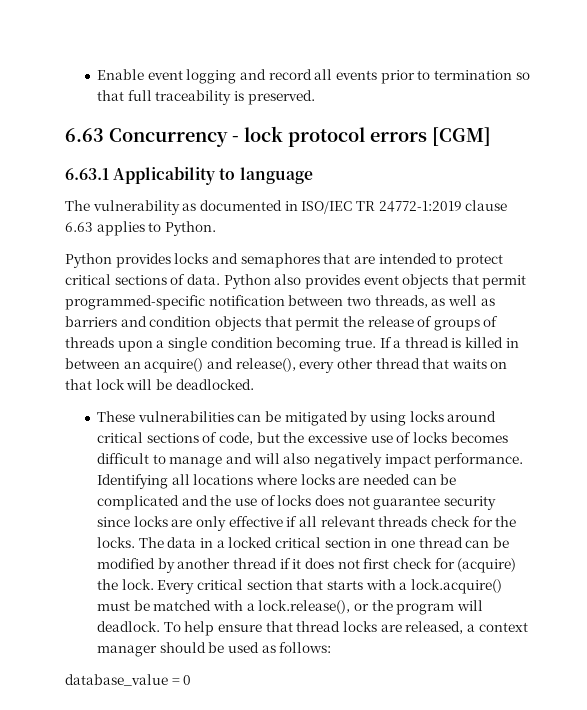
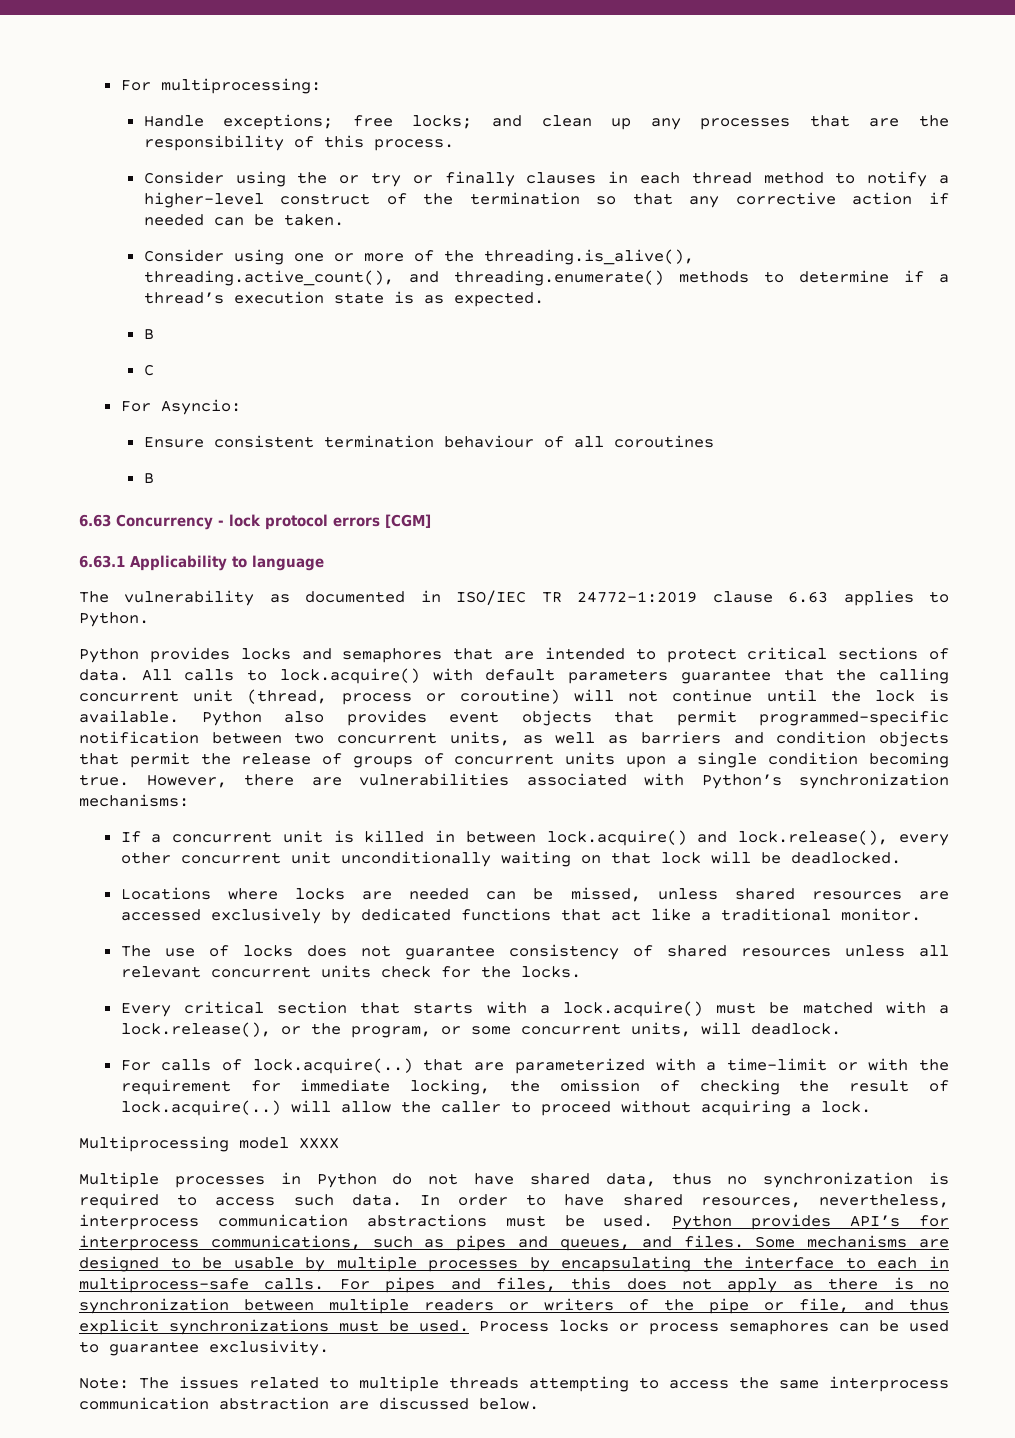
[97,69,530,84] [97,90,315,105] Enable event logging and record all events prior to termination so that full traceability is preserved. -> [120,78,321,94] [143,114,949,130] [143,135,454,151] [143,171,949,187] [143,192,949,208] [143,214,344,226] [143,249,694,265] [143,270,949,286] [143,291,544,307] [143,329,154,339] [143,364,154,376] [120,399,241,415] [143,435,714,448] [143,473,154,483] For multiprocessing: // Handle exceptions; free locks; and clean up any processes that are the responsibility of this process. // Consider using the or try or finally clauses in each thread method to notify a higher-level construct of the termination so that any corrective action if needed can be taken. // Consider using one or more of the threading.is_alive(), threading.active_count(), and threading.enumerate() methods to determine if a thread’s execution state is as expected. // B // C // For Asyncio: // Ensure consistent termination behaviour of all coroutines // B
(220, 279) none -> [141,668,950,684] [79,689,949,705] [79,710,179,723] All calls to lock.acquire() with default parameters guarantee that the calling concurrent unit (thread, process or coroutine) will not continue until the lock is available.
[374,295,428,308] threads, -> [337,731,510,746] concurrent units,
[65,337,114,348] threads -> [454,752,616,765] concurrent units
[379,337,519,348] [65,358,487,373] If a thread is killed in between an acquire() and release(), every other thread that waits -> [146,773,949,789] [79,794,189,807] [120,830,949,846] [120,851,571,867] However, there are vulnerabilities associated with Python’s synchronization mechanisms: // If a concurrent unit is killed in between lock.acquire() and lock.release(), every other concurrent unit unconditionally waiting
[97,411,497,426] [97,432,508,445] [97,453,524,468] [97,474,254,489] These vulnerabilities can be mitigated by using locks around critical sections of code, but the excessive use of locks becomes difficult to manage and will also negatively impact performance. Identifying all locations -> [120,887,211,900] Locations
[97,495,232,510] complicated and the -> [570,887,949,902] [120,908,921,924] [120,945,151,957] missed, unless shared resources are accessed exclusively by dedicated functions that act like a traditional monitor. // The
[443,496,496,510] [97,516,517,531] [97,537,509,548] [97,558,517,573] [97,579,154,590] security since locks are only effective if all relevant threads check for the locks. The data in a locked critical section in one thread can be modified by another thread if it does not first check for (acquire) the lock. -> [508,944,949,960] [120,965,581,978] consistency of shared resources unless all relevant concurrent units check for the locks. //
[396,600,483,615] [97,621,528,636] [97,642,332,657] [65,674,192,686] program will deadlock. To help ensure that thread locks are released, a context manager should be used as follows: // database_value = 0 -> [350,1022,841,1038] [120,1058,950,1074] [120,1079,949,1095] [120,1100,871,1116] [79,1136,339,1152] [79,1172,950,1188] [79,1193,949,1209] [79,1214,950,1230] [79,1235,950,1251] [79,1256,950,1272] [79,1277,949,1293] [79,1298,949,1314] [79,1319,949,1335] [79,1340,329,1356] [79,1376,949,1392] [79,1397,539,1410] program, or some concurrent units, will deadlock. // For calls of lock.acquire(..) that are parameterized with a time-limit or with the requirement for immediate locking, the omission of checking the result of lock.acquire(..) will allow the caller to proceed without acquiring a lock. // Multiprocessing model XXXX // Multiple processes in Python do not have shared data, thus no synchronization is required to access such data. In order to have shared resources, nevertheless, interprocess communication abstractions must be used. Python provides API’s for interprocess communications, such as pipes and queues, and files. Some mechanisms are designed to be usable by multiple processes by encapsulating the interface to each in multiprocess-safe calls. For pipes and files, this does not apply as there is no synchronization between multiple readers or writers of the pipe or file, and thus explicit synchronizations must be used. Process locks or process semaphores can be used to guarantee exclusivity. // Note: The issues related to multiple threads attempting to access the same interprocess communication abstraction are discussed below.

